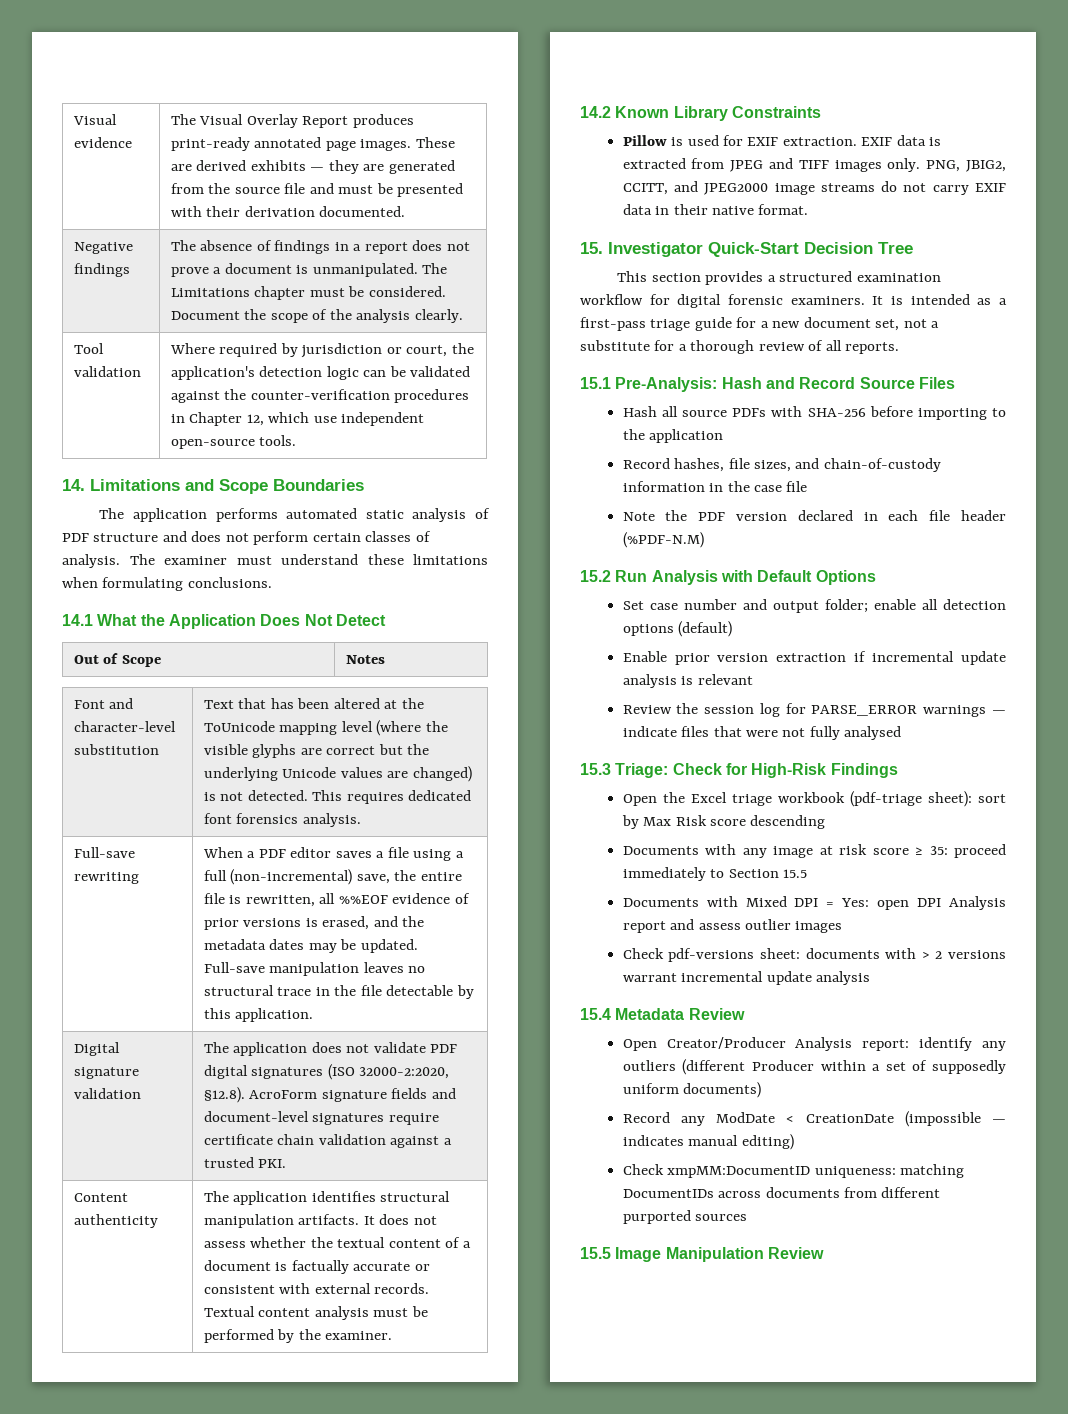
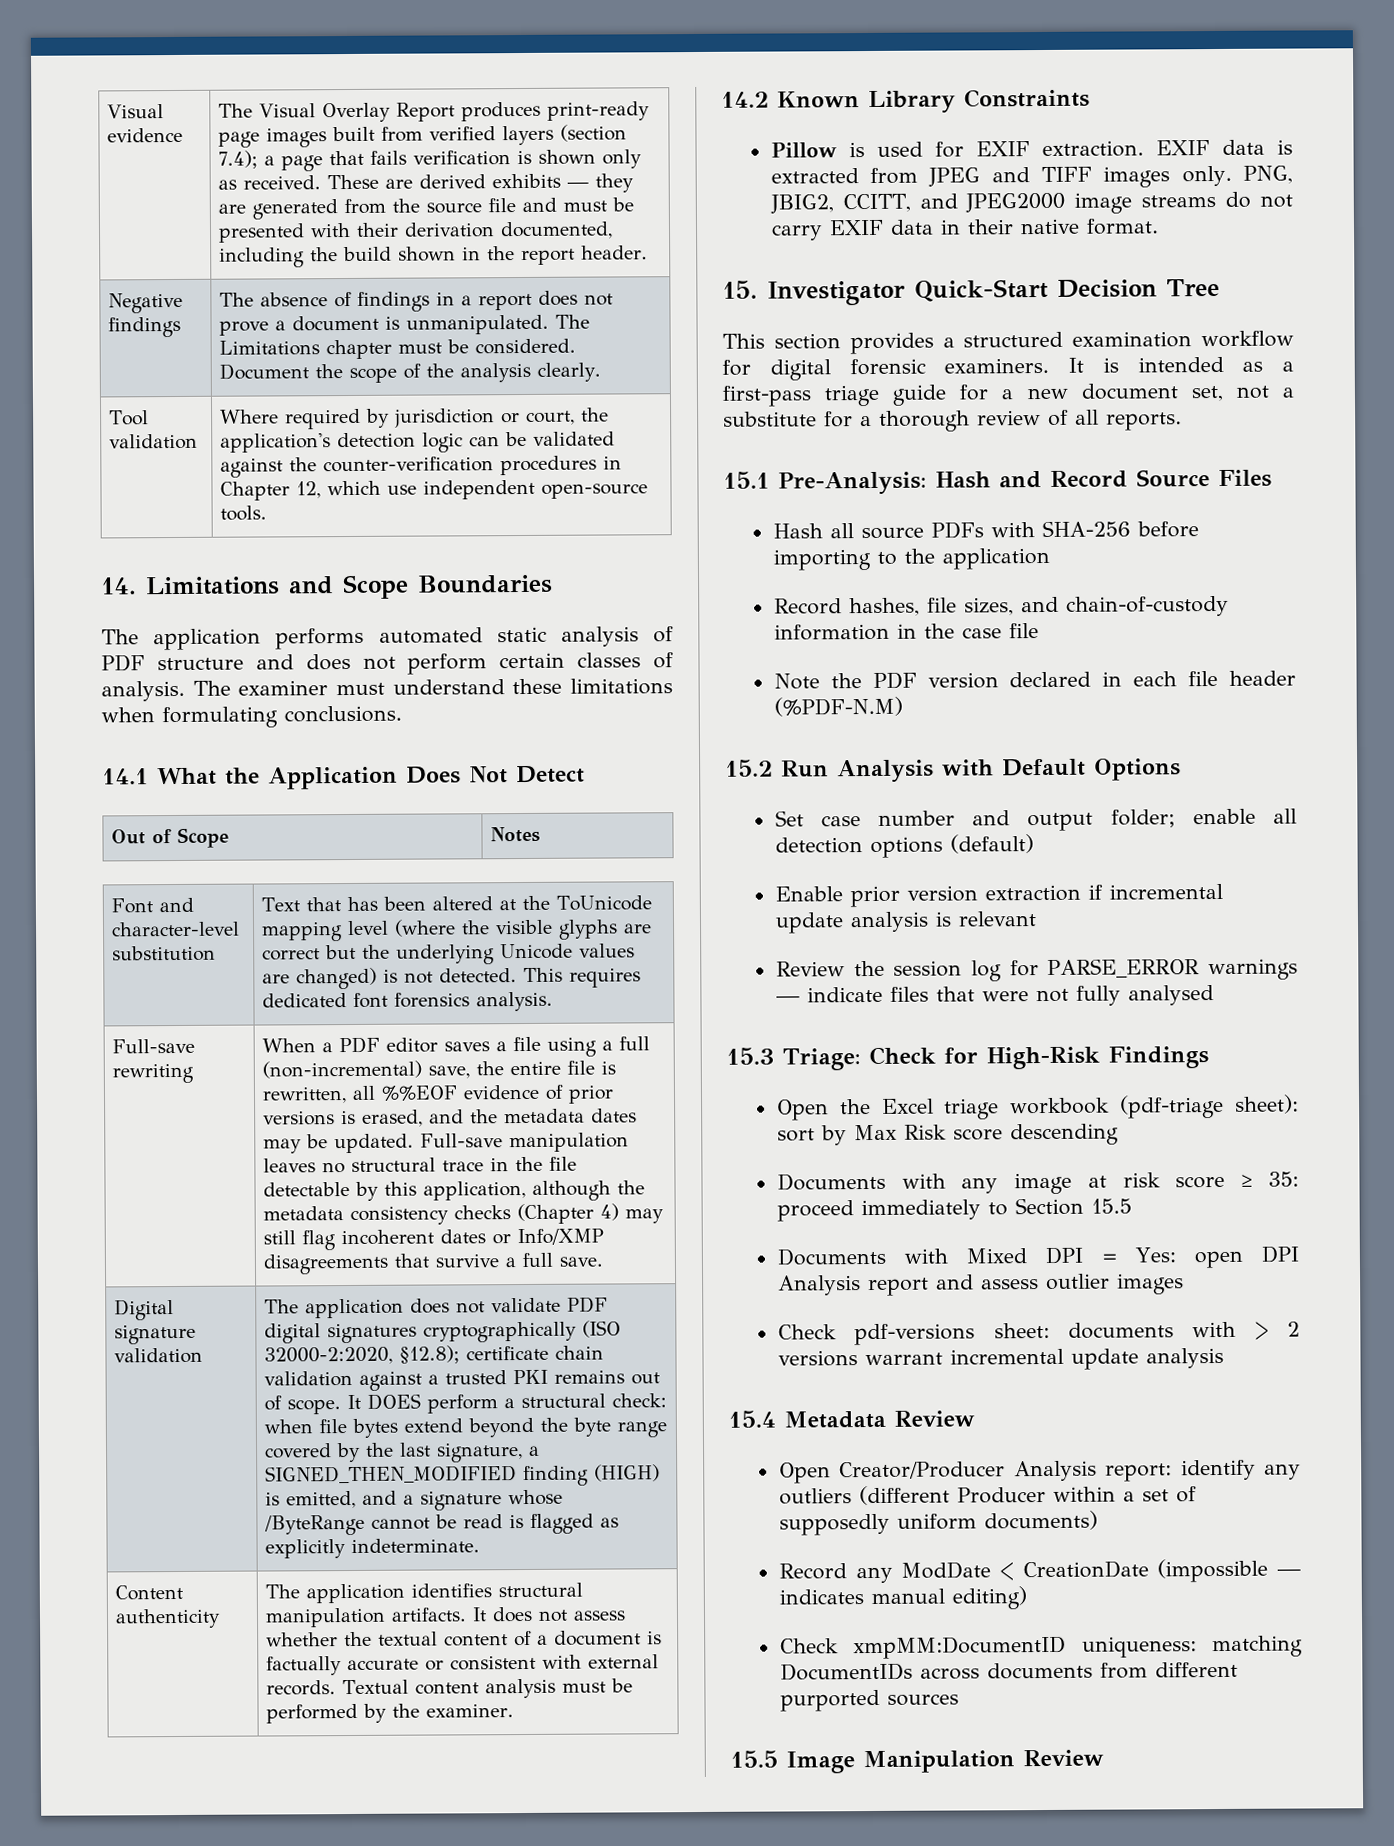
[254,137,412,151] annotated page images. -> [218,124,628,148] [218,149,643,172] [218,175,322,190] page images built from verified layers (section 7.4); a page that fails verification is shown only as received.
[319,206,406,217] documented. -> [500,221,614,240] [219,245,649,268] documented, including the build shown in the report header.
[235,1008,314,1022] application. -> [423,1180,646,1201] [263,1203,665,1225] [263,1228,605,1251] [263,1252,604,1275] application, although the metadata consistency checks (Chapter 4) may still flag incoherent dates or Info/XMP disagreements that survive a full save.
(324, 1073) none -> [423,1321,578,1343] cryptographically
[203,1087,456,1103] [203,1111,439,1125] §12.8). AcroForm signature fields and document-level signatures require -> [399,1345,461,1364] §12.8);
[258,1159,287,1168] PKI. -> [513,1369,661,1385] [264,1393,668,1415] [264,1417,668,1438] [264,1442,541,1463] [265,1464,661,1487] [265,1489,564,1511] [264,1513,620,1536] [265,1538,481,1559] PKI remains out of scope. It DOES perform a structural check: when file bytes extend beyond the byte range covered by the last signature, a SIGNED_THEN_MODIFIED finding (HIGH) is emitted, and a signature whose /ByteRange cannot be read is flagged as explicitly indeterminate.

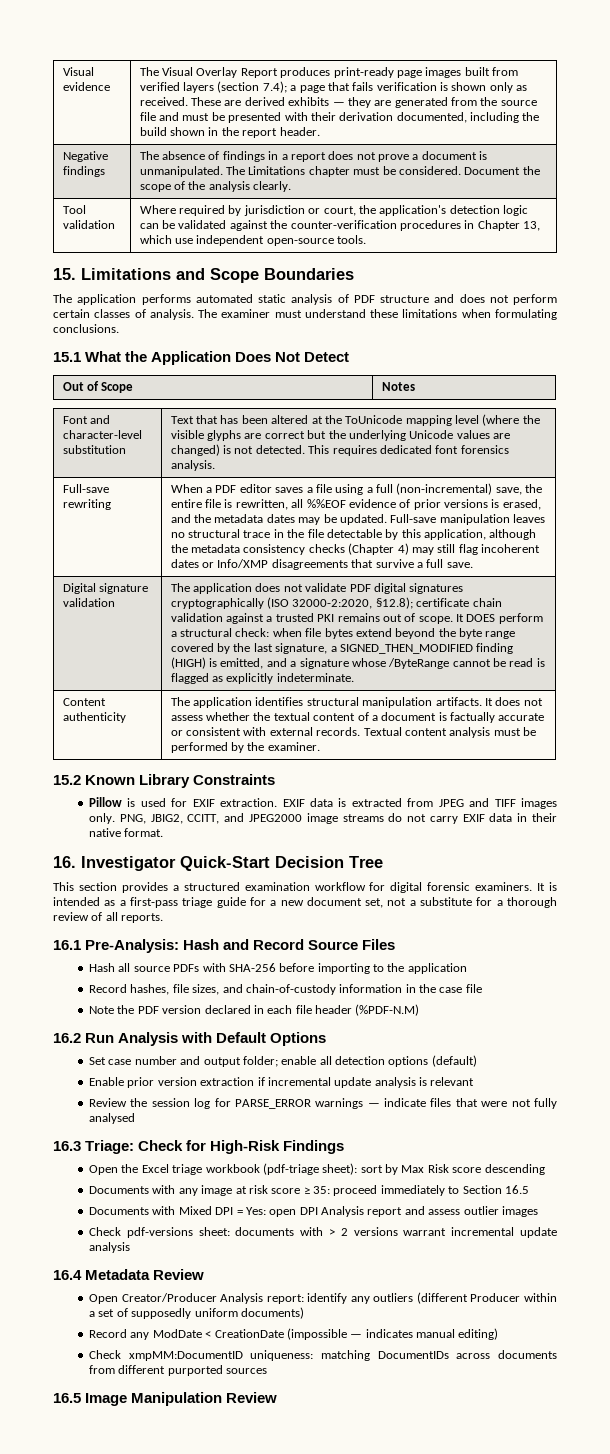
[296,481,322,499] 12, -> [523,221,541,231] 13,
[100,577,137,595] 14. -> [53,268,76,280] 15.
[102,768,149,785] 14.1 -> [53,352,81,362] 15.1
[721,91,769,108] 14.2 -> [53,775,81,785] 15.2
[722,280,758,299] 15. -> [53,856,76,868] 16.
[723,471,770,489] 15.1 -> [53,940,81,950] 16.1
[725,759,773,777] 15.2 -> [53,1033,81,1043] 16.2
[726,1047,774,1065] 15.3 -> [53,1141,81,1151] 16.3
[1090,1198,1132,1214] 15.5 -> [504,1185,529,1194] 16.5
[728,1410,776,1428] 15.4 -> [53,1270,82,1280] 16.4
[730,1750,778,1768] 15.5 -> [53,1393,81,1403] 16.5

